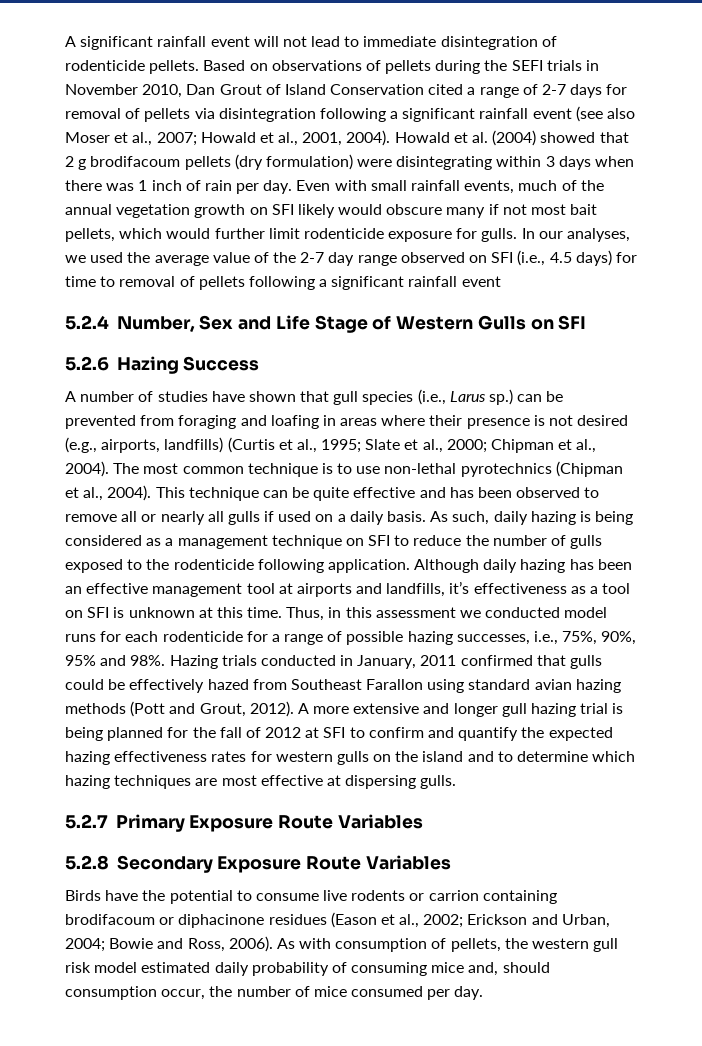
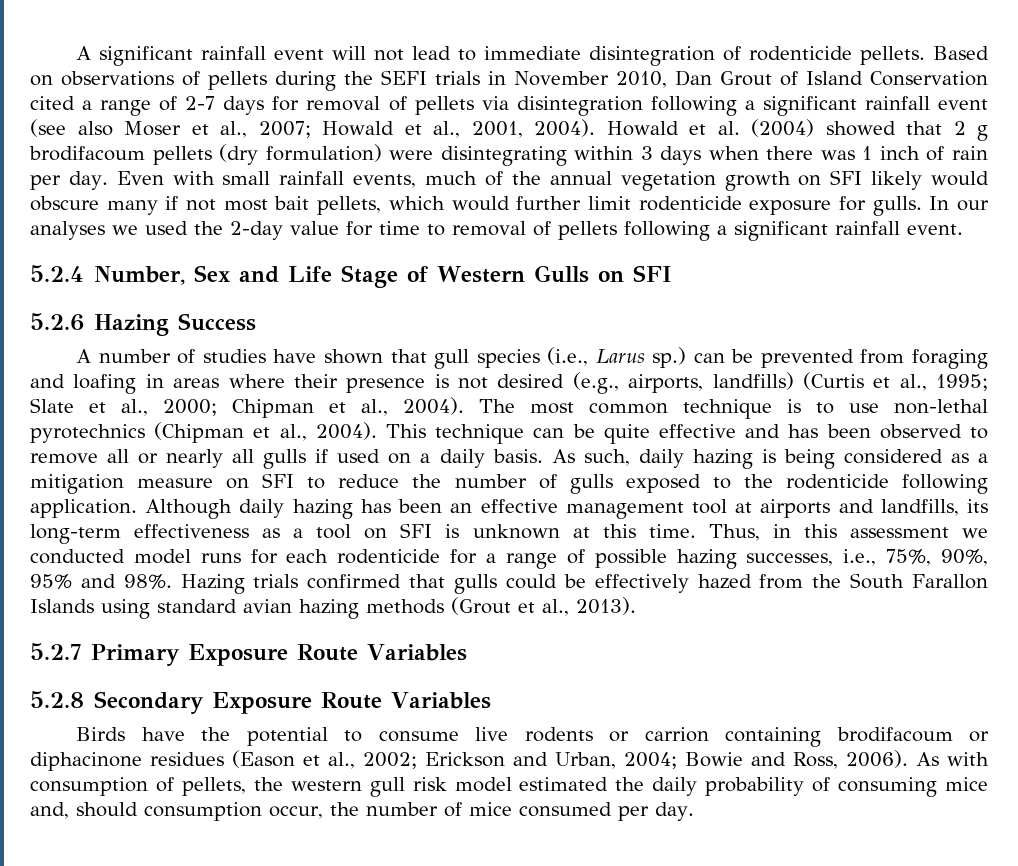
[567,228,631,242] analyses, -> [30,221,105,240] analyses
[154,250,612,266] average value of the 2-7 day range observed on SFI (i.e., 4.5 days) -> [230,221,339,240] 2-day value
[461,276,501,287] event -> [907,224,963,235] event.
[177,535,342,549] management technique -> [30,474,214,494] mitigation measure
[449,581,470,594] it’s -> [966,499,988,513] [30,524,121,544] its long-term
[260,655,457,669] conducted in January, 2011 -> (299, 581) none
[290,679,424,690] Southeast Farallon -> [812,573,989,589] [30,599,94,613] the South Farallon Islands
[130,701,624,717] [65,727,613,741] [65,751,636,765] [65,775,457,789] (Pott and Grout, 2012). A more extensive and longer gull hazing trial is being planned for the fall of 2012 at SFI to confirm and quantify the expected hazing effectiveness rates for western gulls on the island and to determine which hazing techniques are most effective at dispersing gulls. -> [451,597,636,616] (Grout et al., 2013).
(211, 967) none -> [615,777,645,791] the

